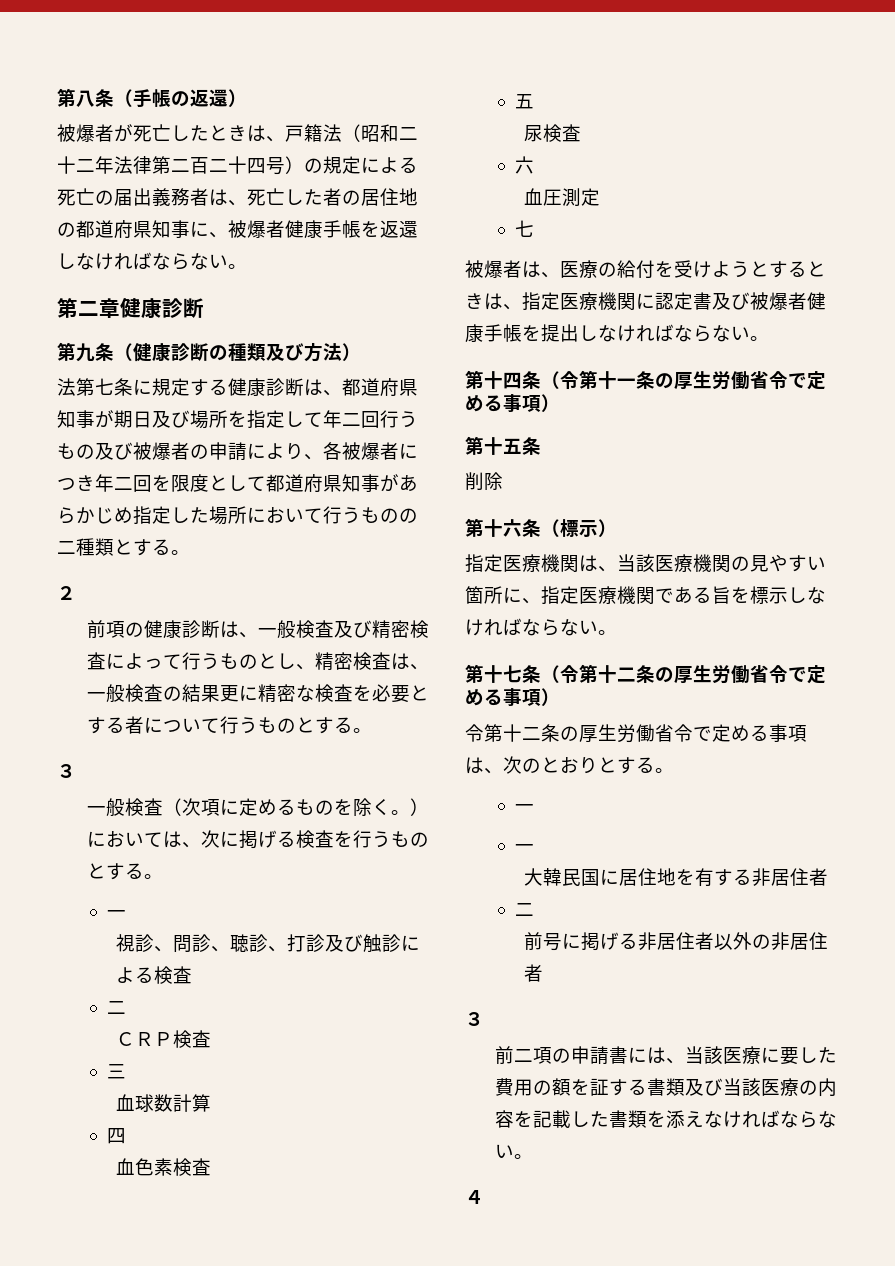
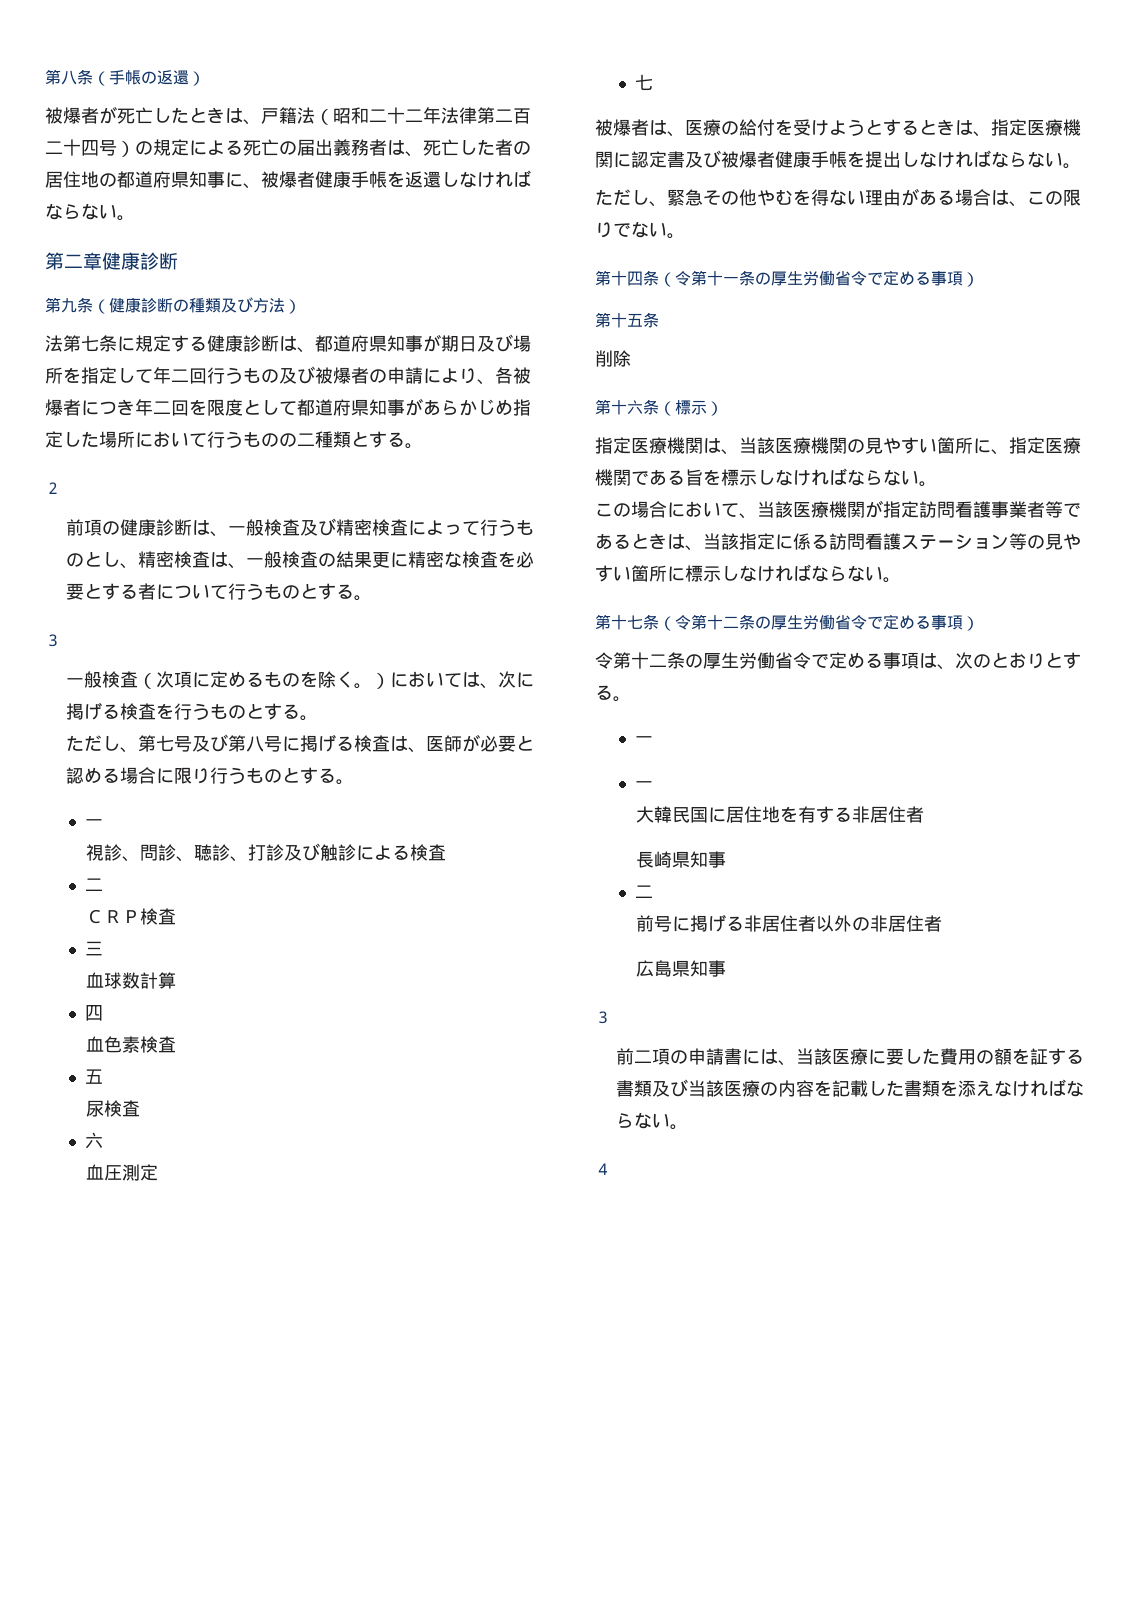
(163, 876) none -> [65,734,534,753] [65,767,354,785] // ただし、第七号及び第八号に掲げる検査は、医師が必要と認める場合に限り行うものとする。
(769, 338) none -> [595,188,1081,207] [595,221,685,239] // ただし、緊急その他やむを得ない理由がある場合は、この限りでない。
(617, 632) none -> [595,500,1081,519] [595,533,1081,551] [595,564,901,583] // この場合において、当該医療機関が指定訪問看護事業者等であるときは、当該指定に係る訪問看護ステーション等の見やすい箇所に標示しなければならない。
(829, 877) none -> [636,851,727,868] // 長崎県知事
(544, 973) none -> [636,960,727,977] // 広島県知事

